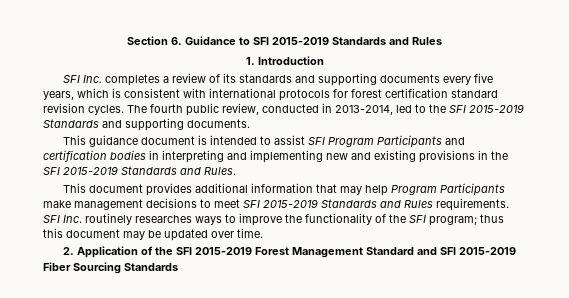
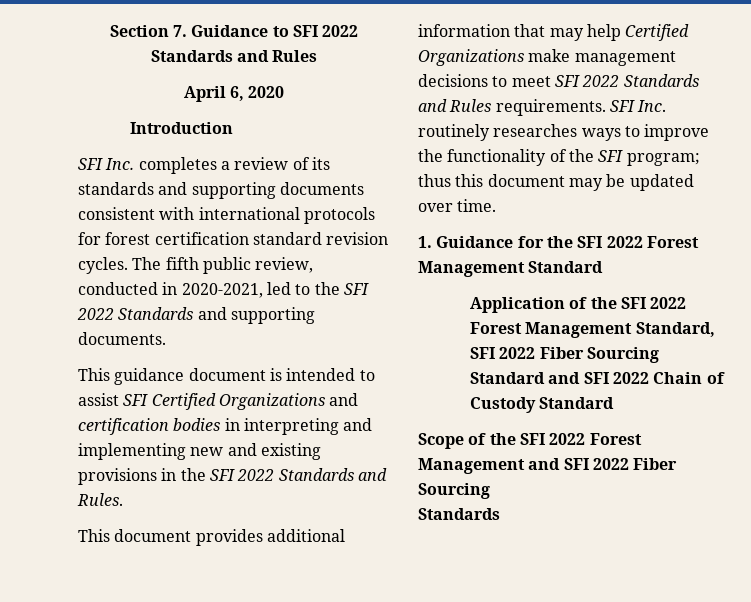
[171,37,182,45] 6. -> [173,25,188,37] 7.
[272,37,329,45] 2015-2019 -> [322,25,359,37] 2022
[245,57,255,65] 1. -> [183,86,285,102] April 6, 2020 //
[443,73,494,85] [43,88,121,100] every five years, which is -> (364, 188) none
[150,104,183,113] fourth -> [165,257,199,270] fifth
[335,105,393,115] 2013-2014, -> [181,283,263,298] 2020-2021,
[469,104,524,113] 2015-2019 -> [77,308,114,320] 2022
[328,135,443,148] Program Participants -> [151,393,325,410] Certified Organizations
[63,166,118,175] 2015-2019 -> [237,469,275,481] 2022
[391,183,506,196] Program Participants -> [625,24,690,41] [418,49,524,66] Certified Organizations
[263,199,318,208] 2015-2019 -> [582,75,620,87] 2022
[63,247,75,255] 2. -> [418,236,699,248] [418,261,604,277] 1. Guidance for the SFI 2022 Forest Management Standard //
[195,247,517,258] [43,262,121,274] 2015-2019 Forest Management Standard and SFI 2015-2019 Fiber Sourcing -> [650,297,687,309] [470,322,715,338] [470,347,660,363] [470,372,725,384] [470,397,615,413] [418,433,642,449] [418,458,678,474] [418,483,490,499] 2022 Forest Management Standard, SFI 2022 Fiber Sourcing Standard and SFI 2022 Chain of Custody Standard // Scope of the SFI 2022 Forest Management and SFI 2022 Fiber Sourcing //

